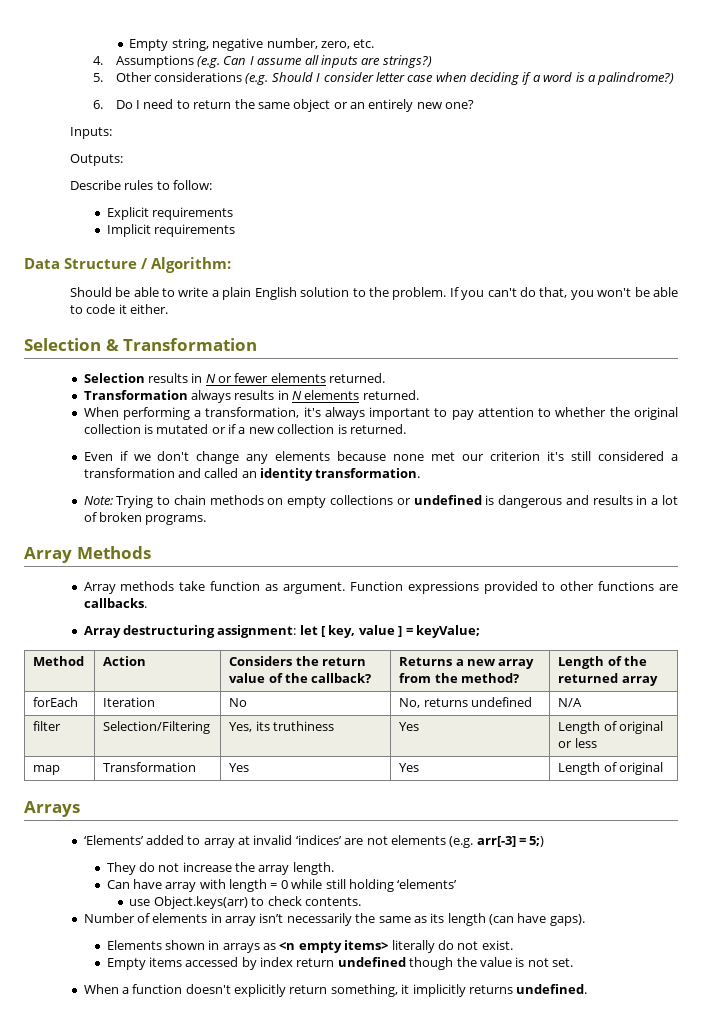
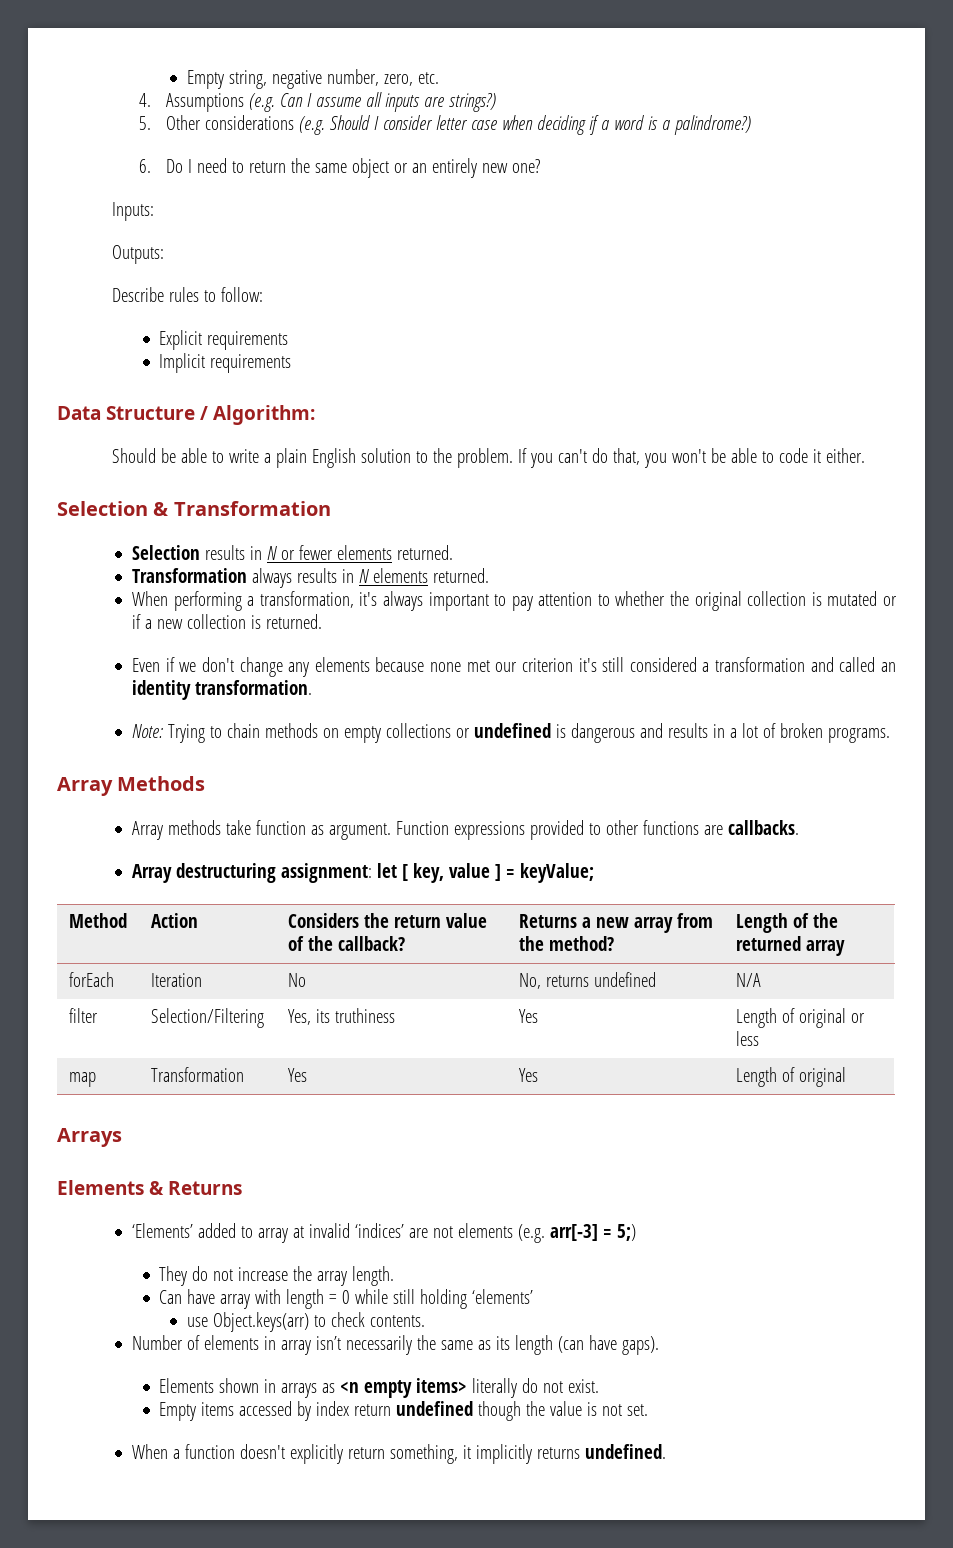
(80, 809) none -> [57,1180,243,1195] // Elements & Returns

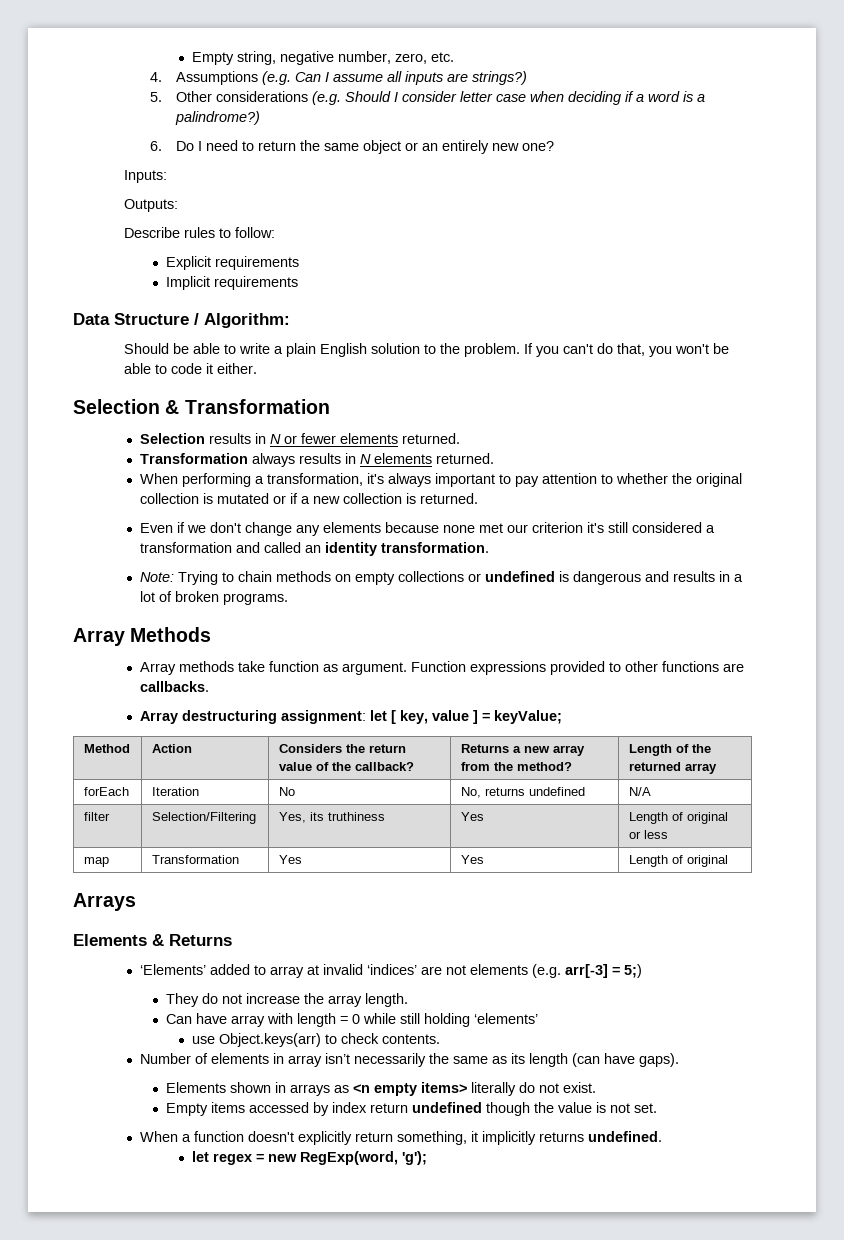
(666, 1451) none -> [191,1151,427,1165] // let regex = new RegExp(word, 'g');

